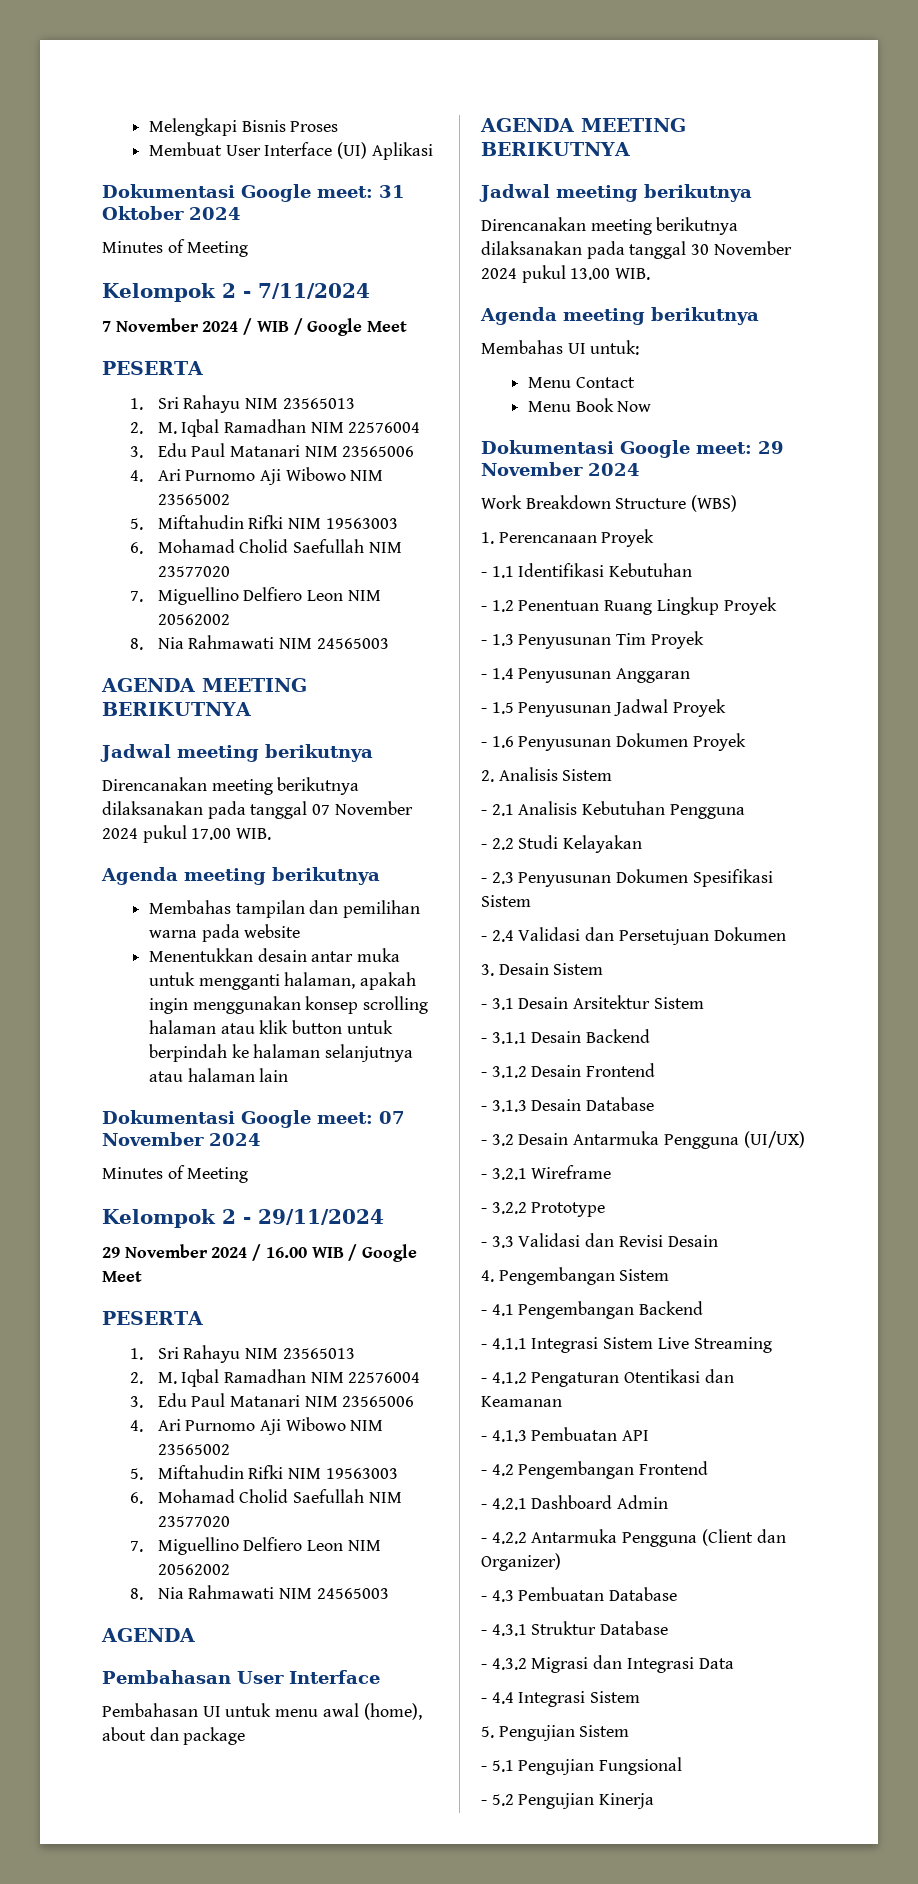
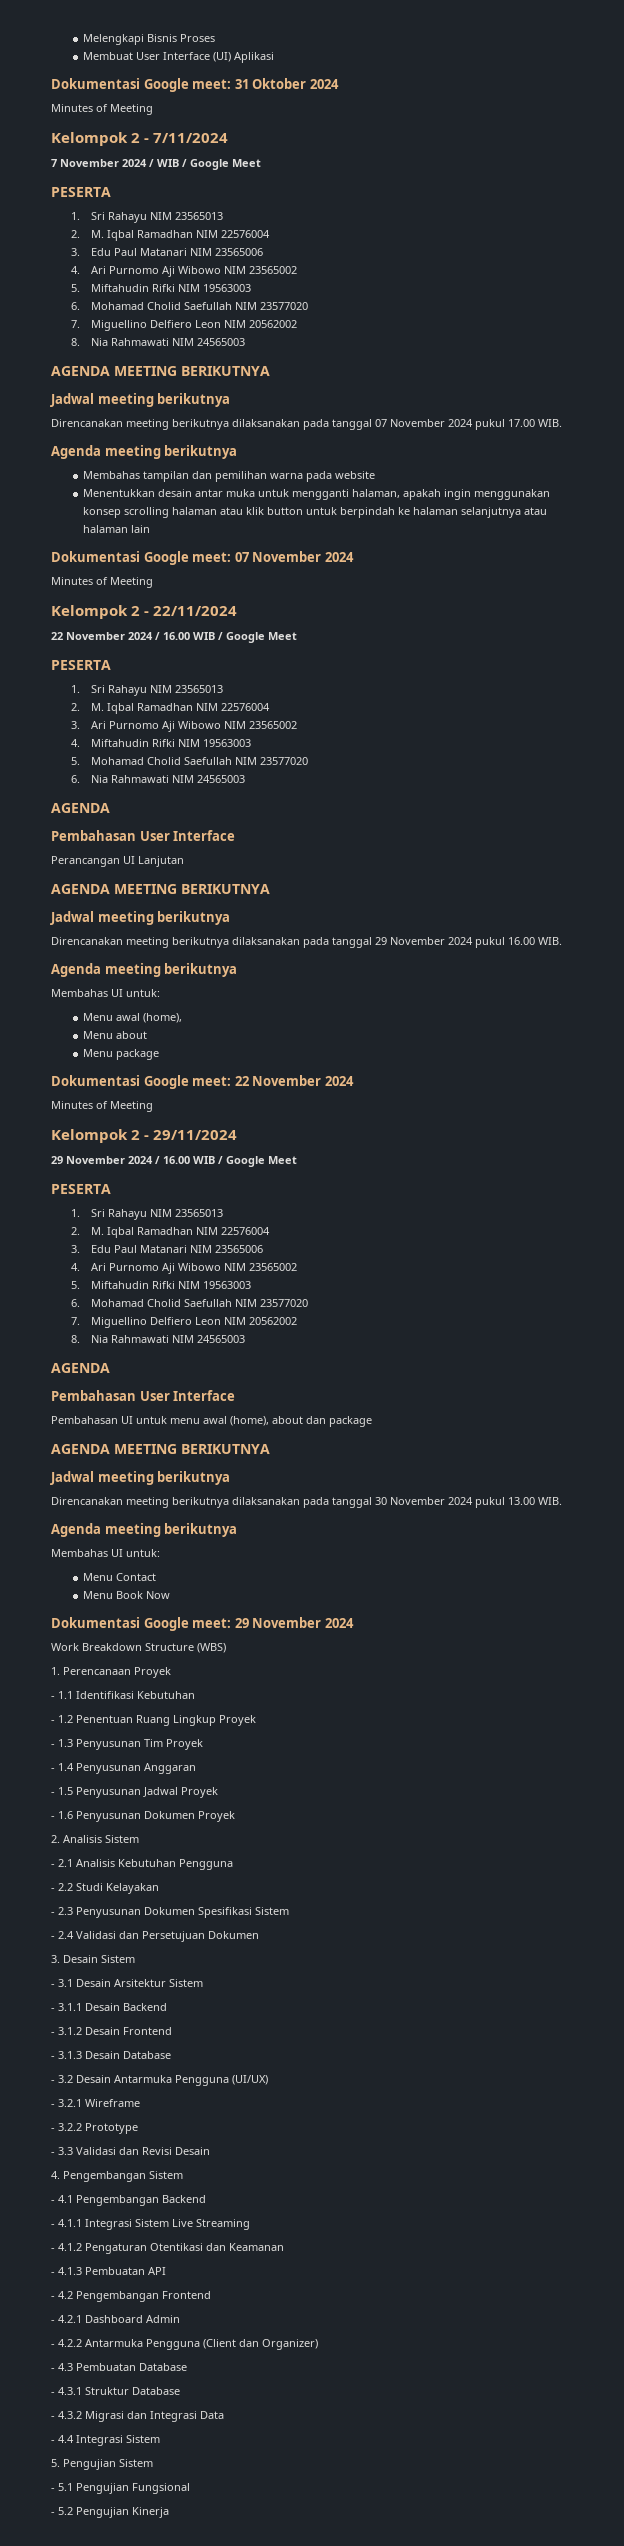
(249, 1175) none -> [51,605,238,619] [51,632,297,643] [51,660,111,670] [71,685,224,696] [71,703,271,714] [71,721,298,732] [71,739,252,747] [71,757,309,765] [71,775,246,783] [51,803,110,813] [51,830,236,841] [51,856,184,867] [51,884,270,894] [50,911,231,925] [51,937,562,948] [51,963,238,977] [51,989,160,997] [83,1013,183,1023] [83,1031,148,1039] [83,1049,160,1060] [51,1075,354,1089] [51,1101,153,1112] // Kelompok 2 - 22/11/2024 // 22 November 2024 / 16.00 WIB / Google Meet // PESERTA // 1. Sri Rahayu NIM 23565013 // 2. M. Iqbal Ramadhan NIM 22576004 // 3. Ari Purnomo Aji Wibowo NIM 23565002 // 4. Miftahudin Rifki NIM 19563003 // 5. Mohamad Cholid Saefullah NIM 23577020 // 6. Nia Rahmawati NIM 24565003 // AGENDA // Pembahasan User Interface // Perancangan UI Lanjutan // AGENDA MEETING BERIKUTNYA // Jadwal meeting berikutnya // Direncanakan meeting berikutnya dilaksanakan pada tanggal 29 November 2024 pukul 16.00 WIB. // Agenda meeting berikutnya // Membahas UI untuk: // Menu awal (home), // Menu about // Menu package // Dokumentasi Google meet: 22 November 2024 // Minutes of Meeting

